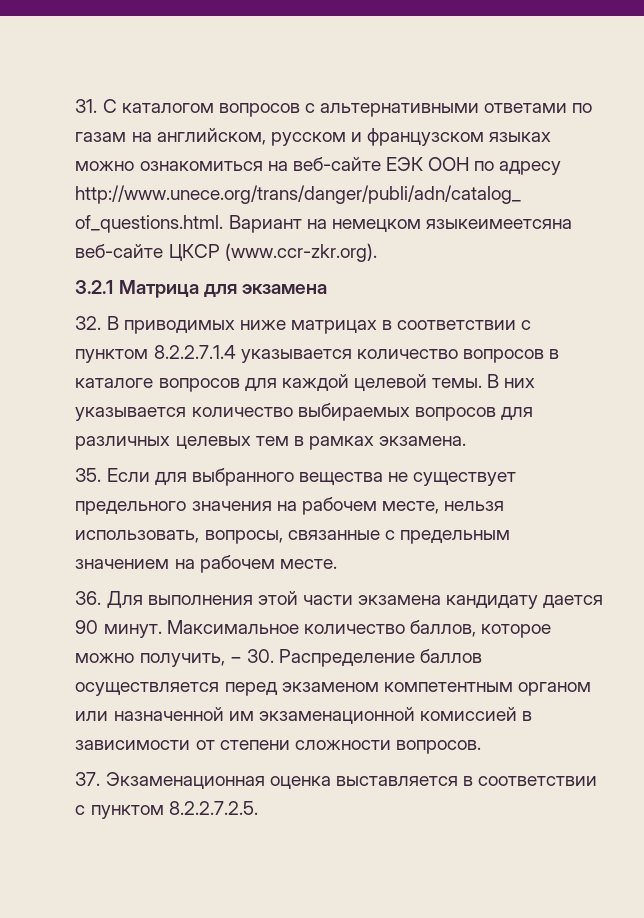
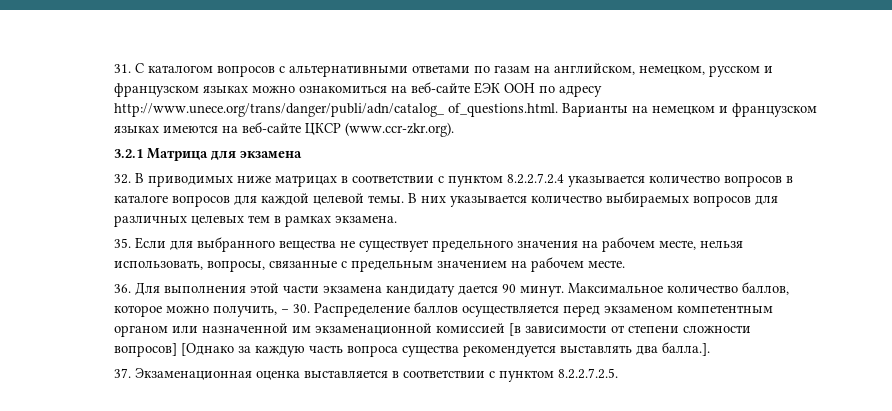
(266, 136) none -> [638,66,705,75] немецком,
[228,215,302,233] Вариант -> [561,103,628,117] Варианты
[426,219,573,229] языкеимеетсяна -> [718,103,817,117] [113,125,238,133] и французском языках имеются на
[153,345,236,359] 8.2.2.7.1.4 -> [506,173,564,184] 8.2.2.7.2.4
[522,711,533,721] в -> [508,323,521,336] [в
[396,740,482,754] вопросов. -> [113,342,710,357] вопросов] [Однако за каждую часть вопроса существа рекомендуется выставлять два балла.].

